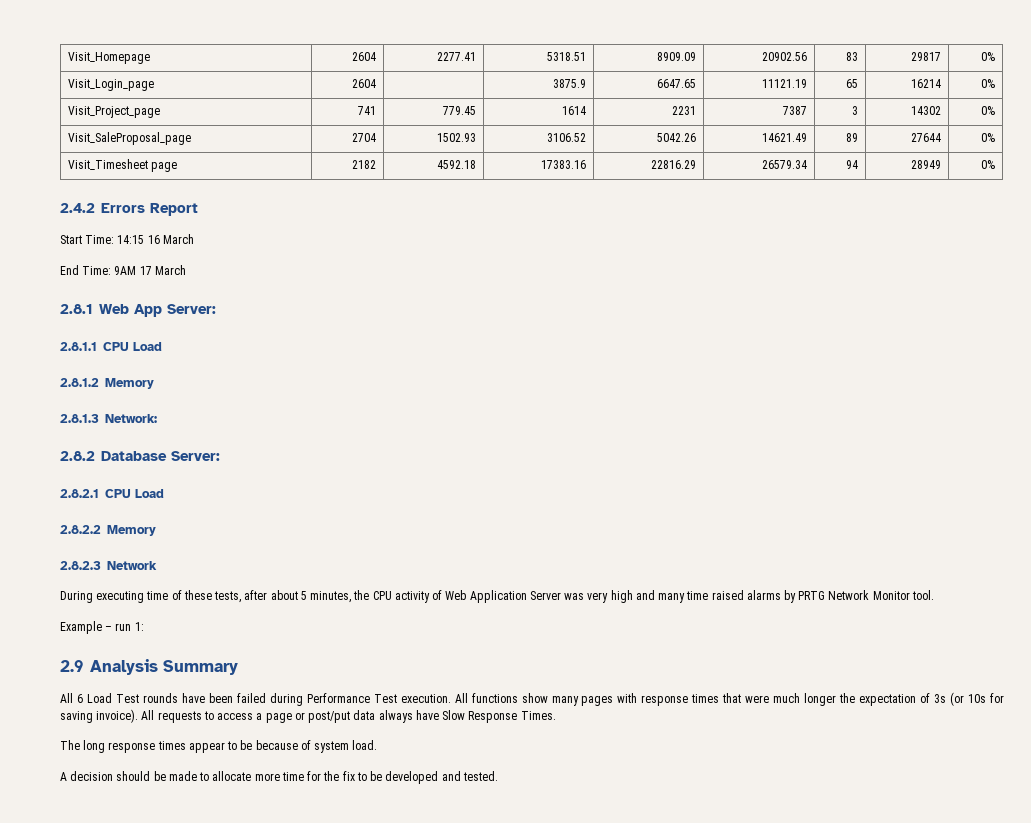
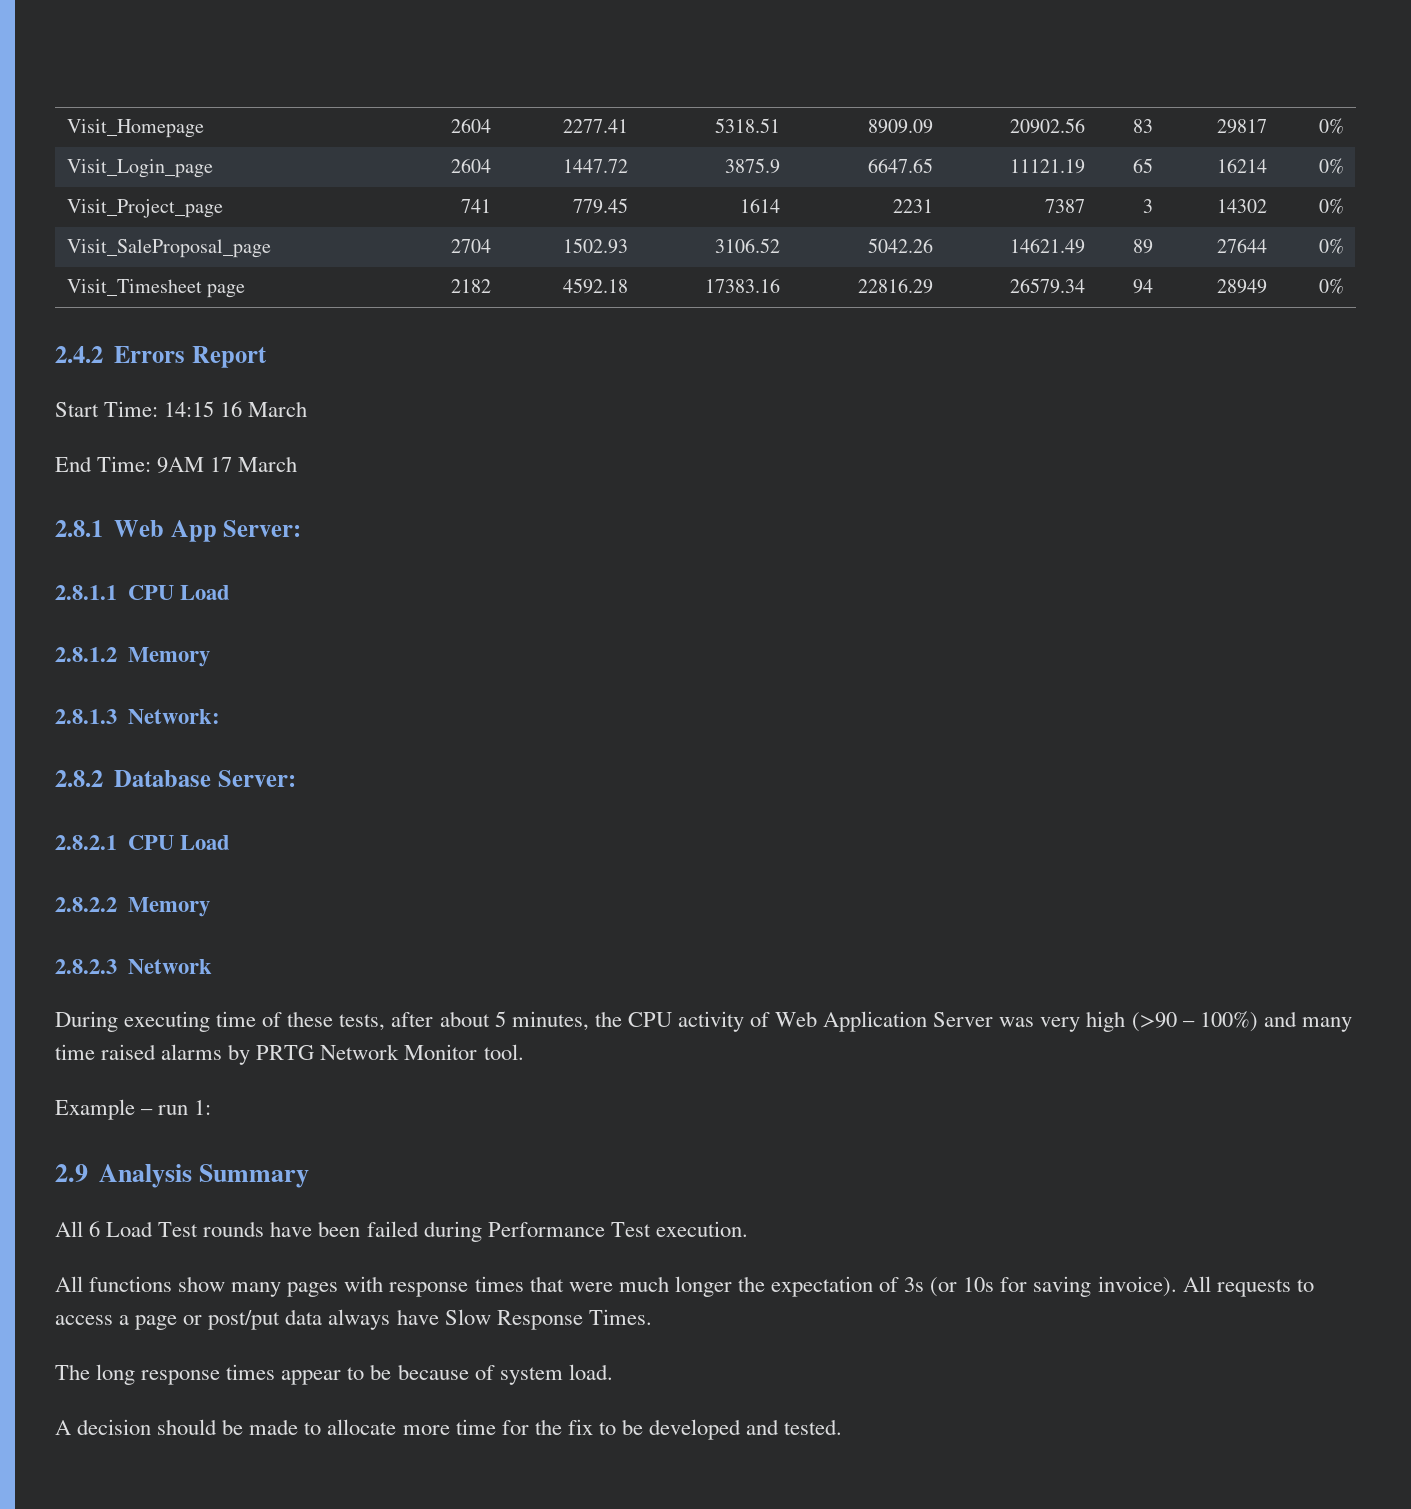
(377, 83) none -> [563,159,629,173] 1447.72
(633, 596) none -> [1131,1011,1258,1032] (>90 – 100%)
(451, 698) none -> (748, 1229) //

